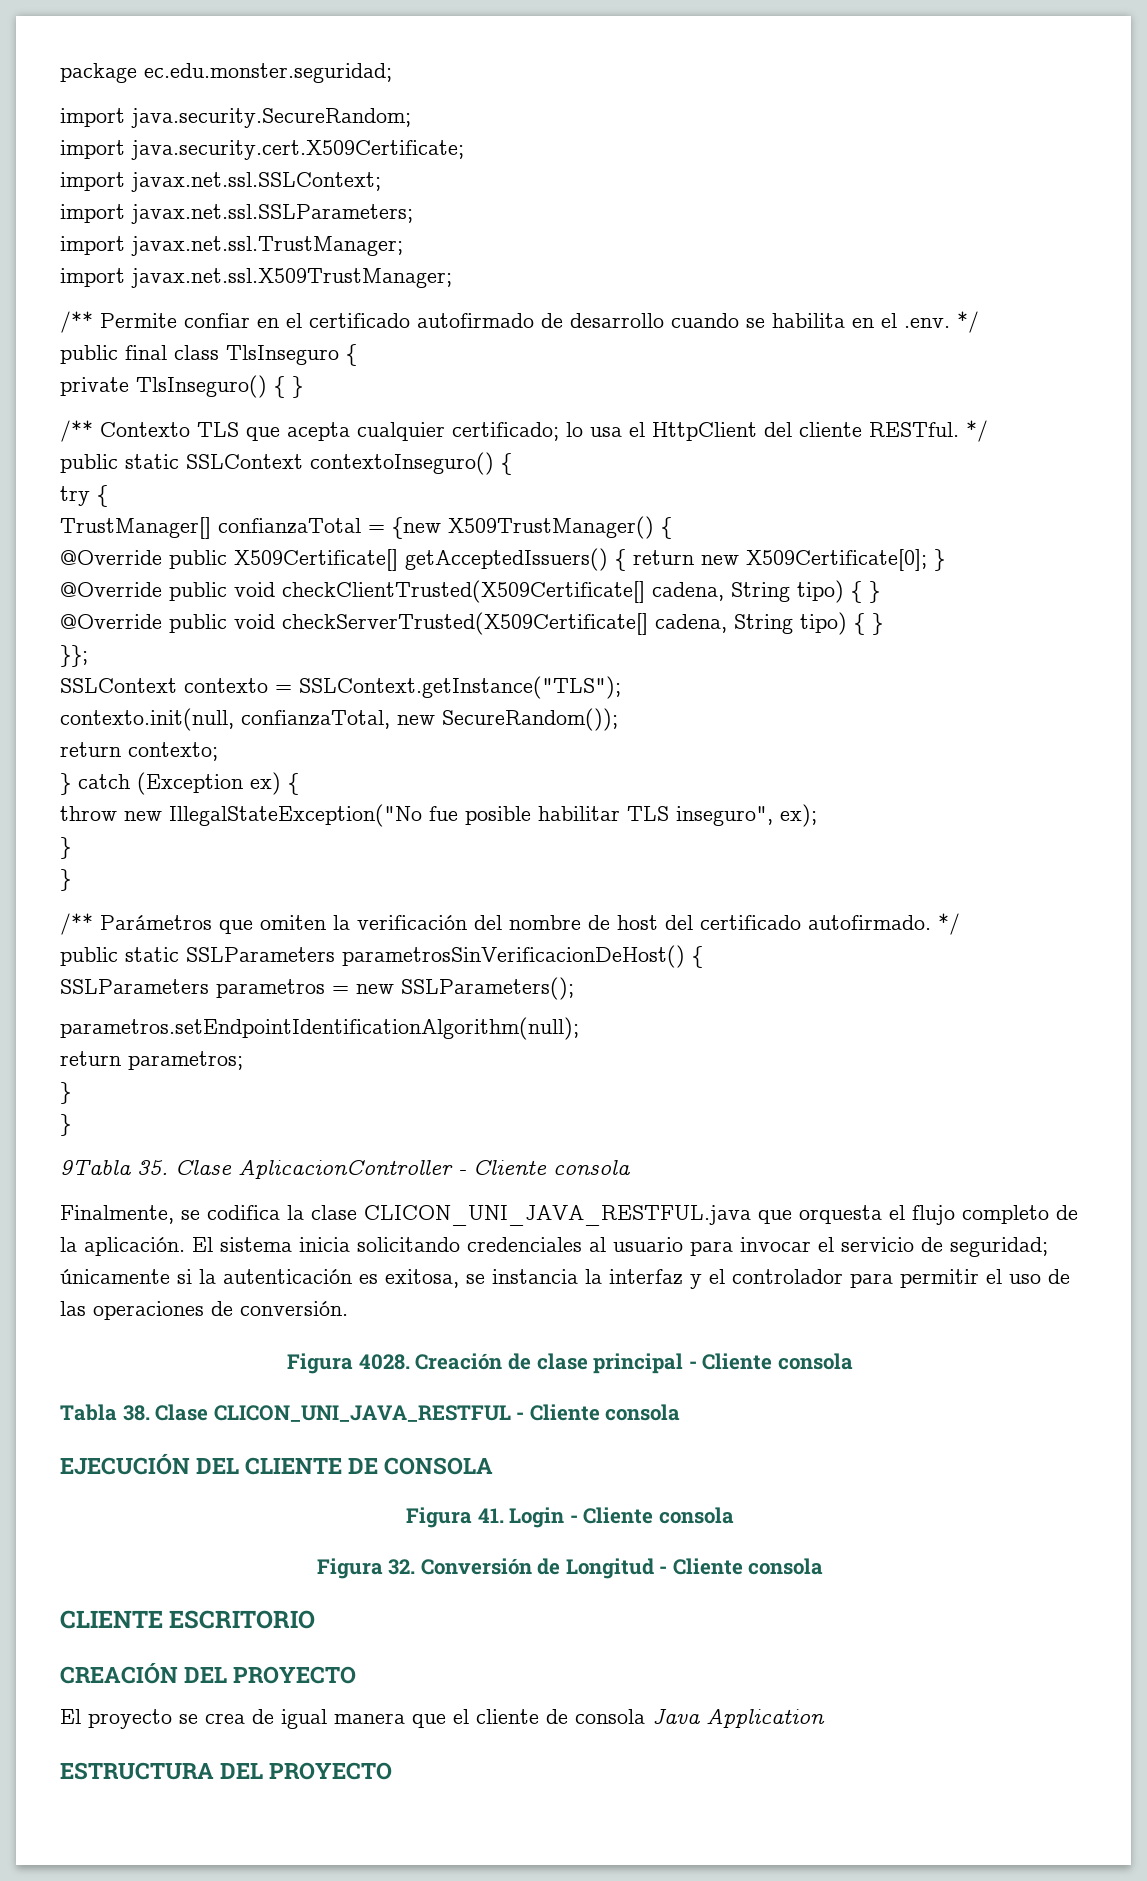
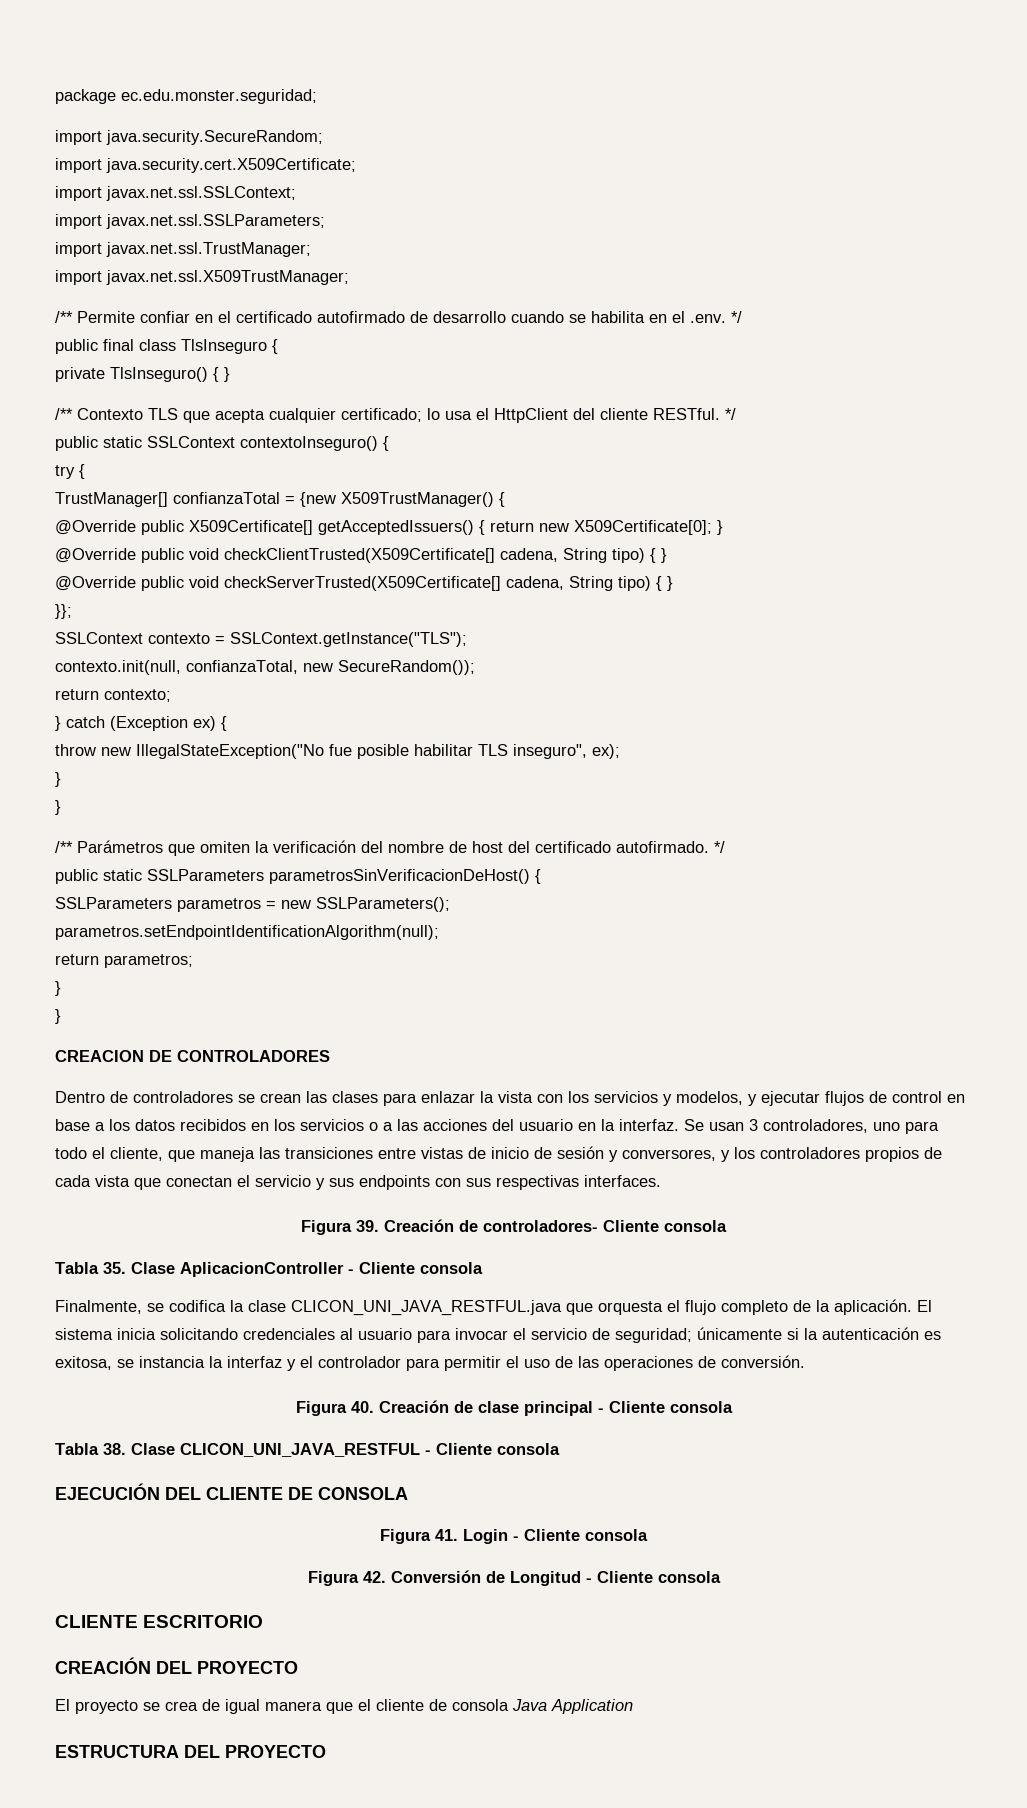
[60,1160,131,1175] 9Tabla -> [55,1050,330,1062] [55,1091,965,1106] [55,1119,939,1134] [55,1146,942,1162] [55,1175,661,1190] [301,1219,727,1235] [55,1262,99,1274] CREACION DE CONTROLADORES // Dentro de controladores se crean las clases para enlazar la vista con los servicios y modelos, y ejecutar flujos de control en base a los datos recibidos en los servicios o a las acciones del usuario en la interfaz. Se usan 3 controladores, uno para todo el cliente, que maneja las transiciones entre vistas de inicio de sesión y conversores, y los controladores propios de cada vista que conectan el servicio y sus endpoints con sus respectivas interfaces. // Figura 39. Creación de controladores- Cliente consola // Tabla
[358,1354,410,1370] 4028. -> [350,1401,374,1413] 40.
[388,1559,416,1575] 32. -> [362,1571,386,1583] 42.

